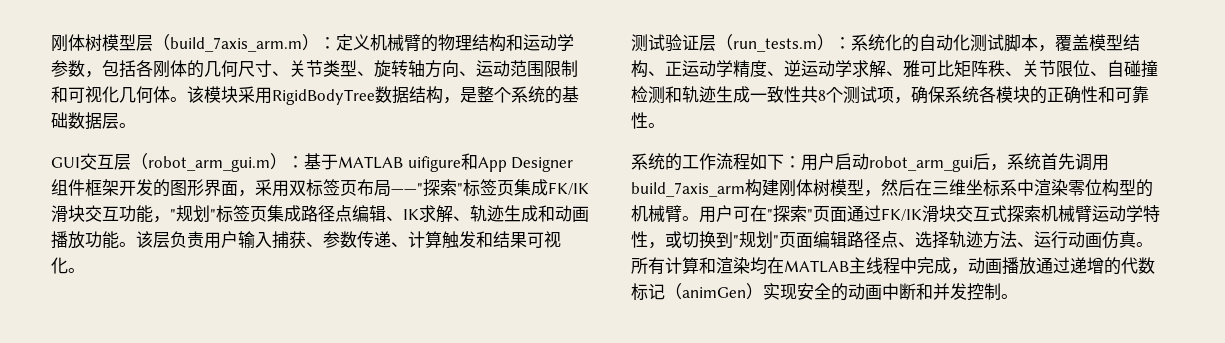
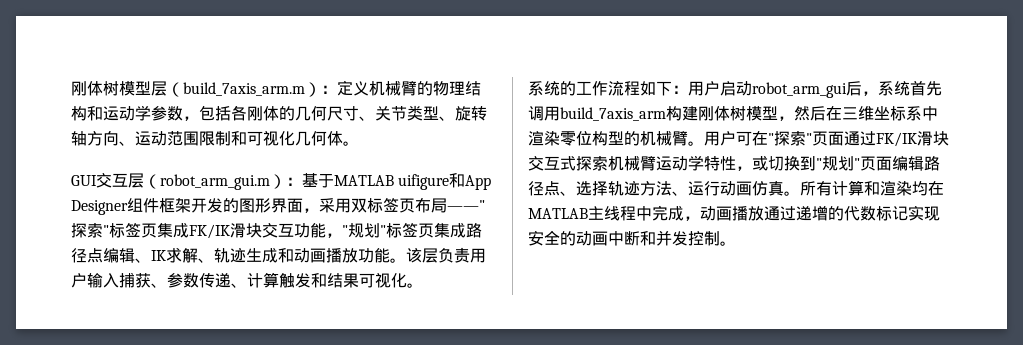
[187,86,579,105] [51,112,136,130] 该模块采用RigidBodyTree数据结构，是整个系统的基础数据层。 -> (359, 143) none
[631,34,1140,52] [631,60,1158,78] [631,86,1149,104] [631,112,665,129] // 测试验证层（run_tests.m）：系统化的自动化测试脚本，覆盖模型结构、正运动学精度、逆运动学求解、雅可比矩阵秩、关节限位、自碰撞检测和轨迹生成一致性共8个测试项，确保系统各模块的正确性和可靠性。 -> (423, 285) none
[665,283,763,300] （animGen） -> (908, 213) none

